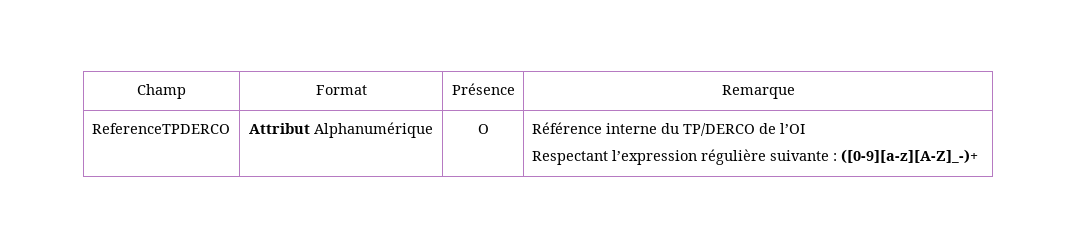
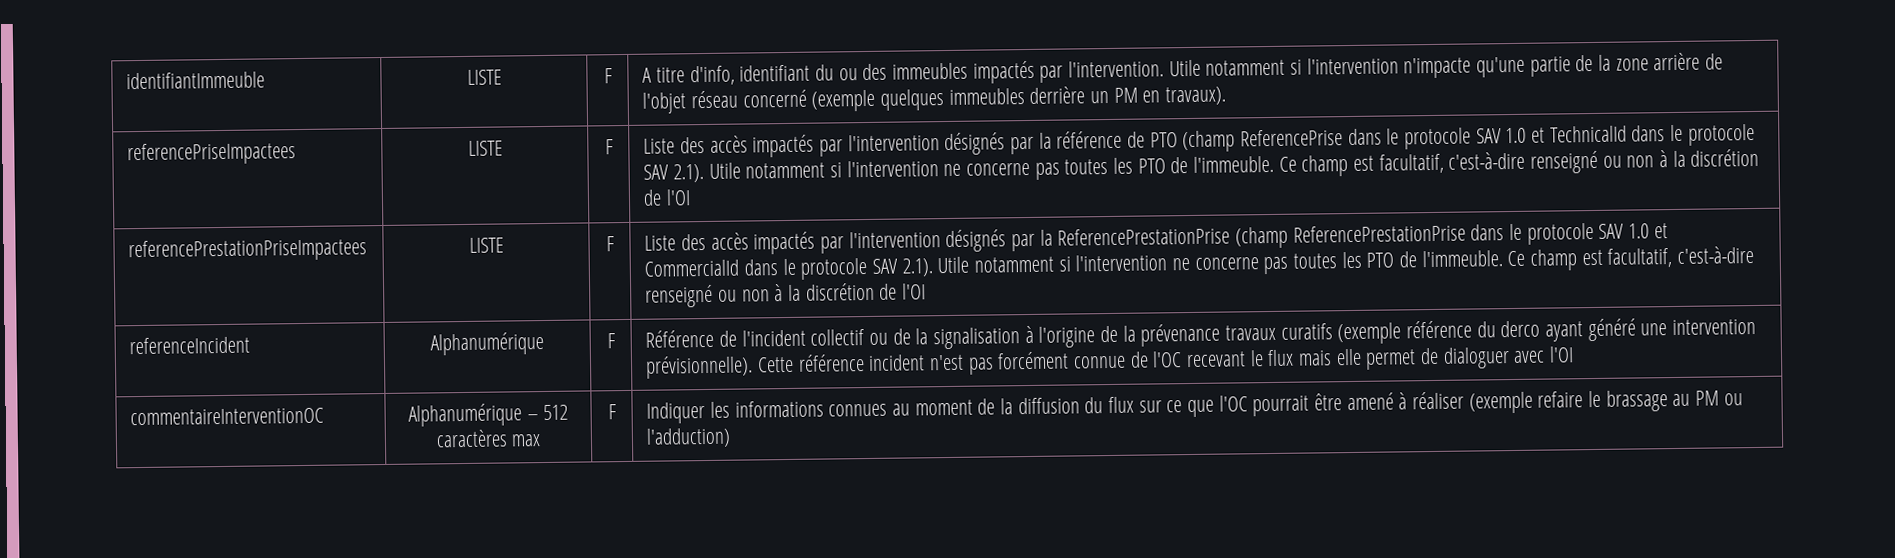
[137,84,186,99] [315,85,367,95] [451,83,515,95] [721,85,795,99] [91,123,230,134] [249,123,310,134] Champ | Format | Présence | Remarque // ReferenceTPDERCO | Attribut -> [126,71,266,90] [466,69,502,85] [603,68,613,84] [642,52,1724,86] [642,86,1227,114] [127,142,297,166] [467,140,503,156] [604,139,614,155] [643,123,1755,158] [643,148,1760,183] [643,189,692,206] [128,238,368,263] [468,237,504,253] [605,236,615,252] [644,222,1668,255] [644,245,1755,280] [645,282,927,308] [129,336,251,355] identifiantImmeuble | LISTE | F | A titre d'info, identifiant du ou des immeubles impactés par l'intervention. Utile notamment si l'intervention n'impacte qu'une partie de la zone arrière de l'objet réseau concerné (exemple quelques immeubles derrière un PM en travaux). // referencePriseImpactees | LISTE | F | Liste des accès impactés par l'intervention désignés par la référence de PTO (champ ReferencePrise dans le protocole SAV 1.0 et TechnicalId dans le protocole SAV 2.1). Utile notamment si l'intervention ne concerne pas toutes les PTO de l'immeuble. Ce champ est facultatif, c'est-à-dire renseigné ou non à la discrétion de l'OI // referencePrestationPriseImpactees | LISTE | F | Liste des accès impactés par l'intervention désignés par la ReferencePrestationPrise (champ ReferencePrestationPrise dans le protocole SAV 1.0 et CommercialId dans le protocole SAV 2.1). Utile notamment si l'intervention ne concerne pas toutes les PTO de l'immeuble. Ce champ est facultatif, c'est-à-dire renseigné ou non à la discrétion de l'OI // referenceIncident |
[477,124,489,134] O -> [606,333,616,349] F
[605,123,805,136] [531,149,978,165] interne du TP/DERCO de l’OI // Respectant l’expression régulière suivante : ([0-9][a-z][A-Z]_-)+ -> [719,318,1757,350] [645,346,1575,379] [130,407,325,426] [407,403,569,427] [435,429,542,448] [607,404,617,420] [646,390,1743,424] [646,427,732,448] de l'incident collectif ou de la signalisation à l'origine de la prévenance travaux curatifs (exemple référence du derco ayant généré une intervention prévisionnelle). Cette référence incident n'est pas forcément connue de l'OC recevant le flux mais elle permet de dialoguer avec l'OI // commentaireInterventionOC | Alphanumérique – 512 caractères max | F | Indiquer les informations connues au moment de la diffusion du flux sur ce que l'OC pourrait être amené à réaliser (exemple refaire le brassage au PM ou l'adduction)

